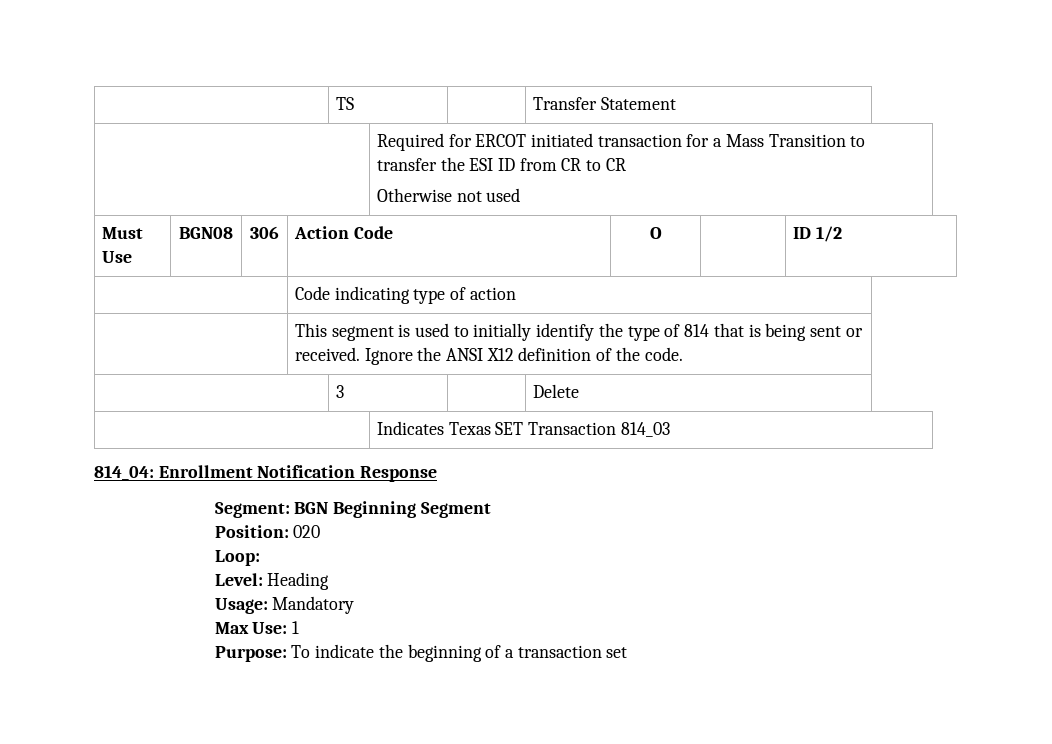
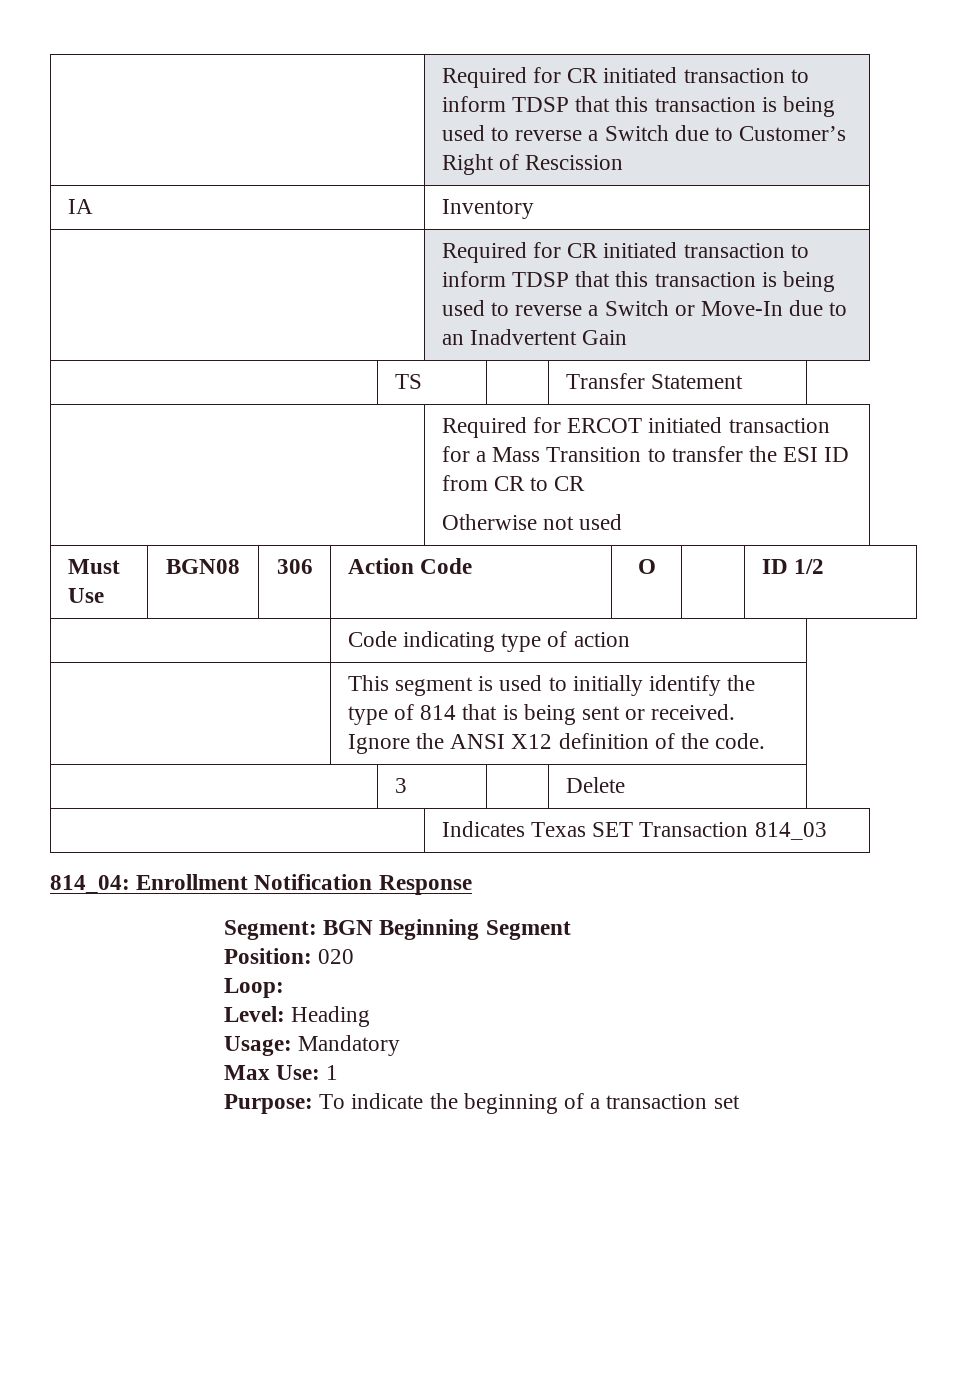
(335, 103) none -> [441,67,809,88] [441,96,835,117] [441,125,847,141] [441,154,624,175] [67,199,93,214] [441,199,534,219] [441,242,809,263] [441,271,835,292] [441,300,848,316] [441,329,628,345] | Required for CR initiated transaction to inform TDSP that this transaction is being used to reverse a Switch due to Customer’s Right of Rescission // IA | Inventory // | Required for CR initiated transaction to inform TDSP that this transaction is being used to reverse a Switch or Move-In due to an Inadvertent Gain //

